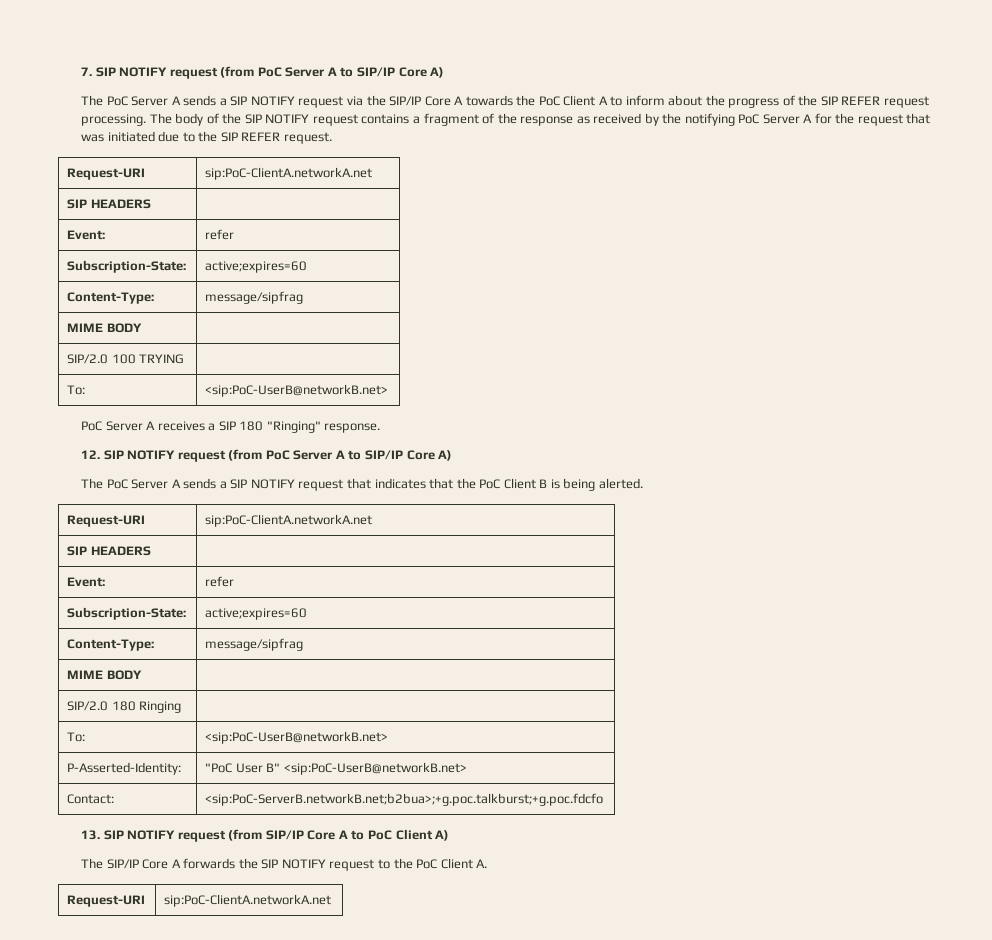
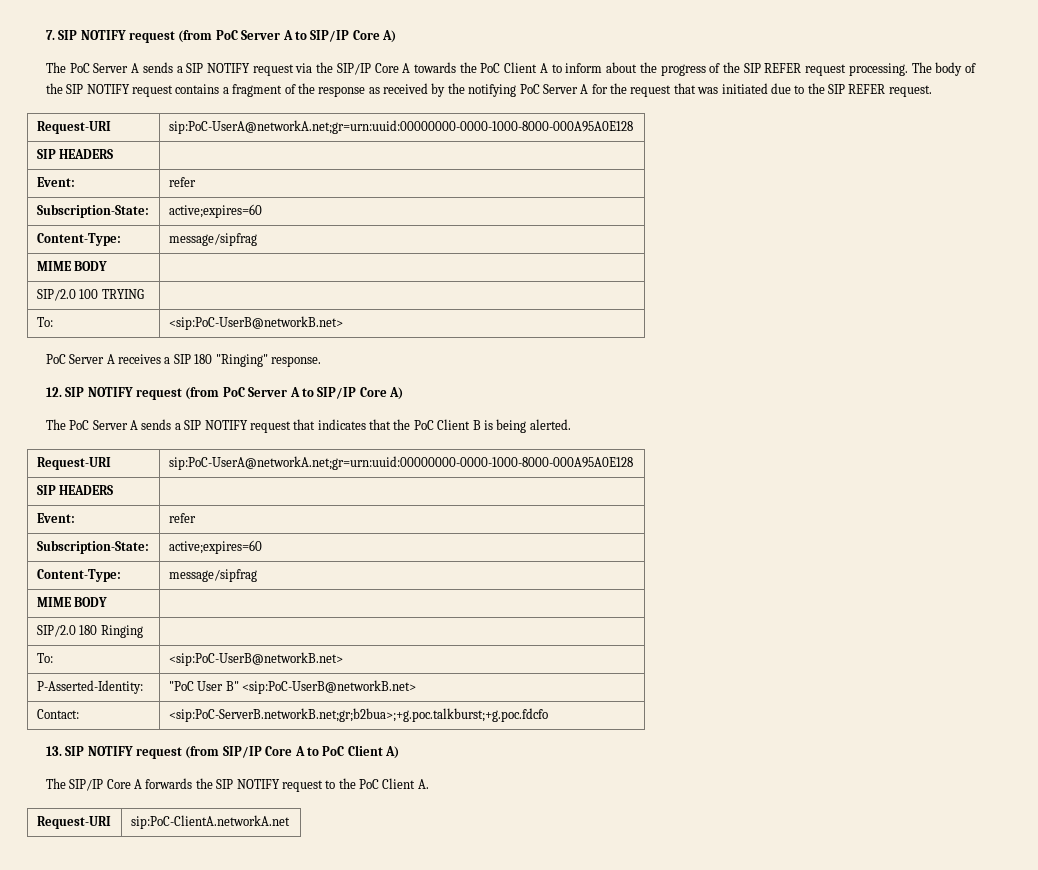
[205,167,373,180] sip:PoC-ClientA.networkA.net -> [168,120,633,134] sip:PoC-UserA@networkA.net;gr=urn:uuid:00000000-0000-1000-8000-000A95A0E128
[205,514,373,527] sip:PoC-ClientA.networkA.net -> [168,456,633,470] sip:PoC-UserA@networkA.net;gr=urn:uuid:00000000-0000-1000-8000-000A95A0E128
[205,793,604,806] <sip:PoC-ServerB.networkB.net;b2bua>;+g.poc.talkburst;+g.poc.fdcfo -> [168,708,548,722] <sip:PoC-ServerB.networkB.net;gr;b2bua>;+g.poc.talkburst;+g.poc.fdcfo

